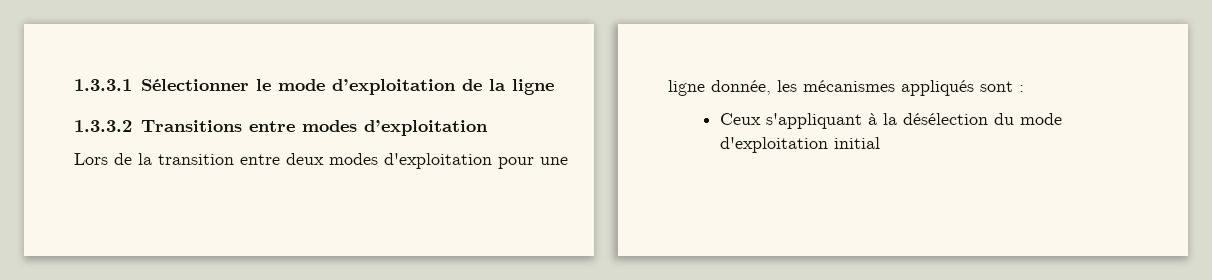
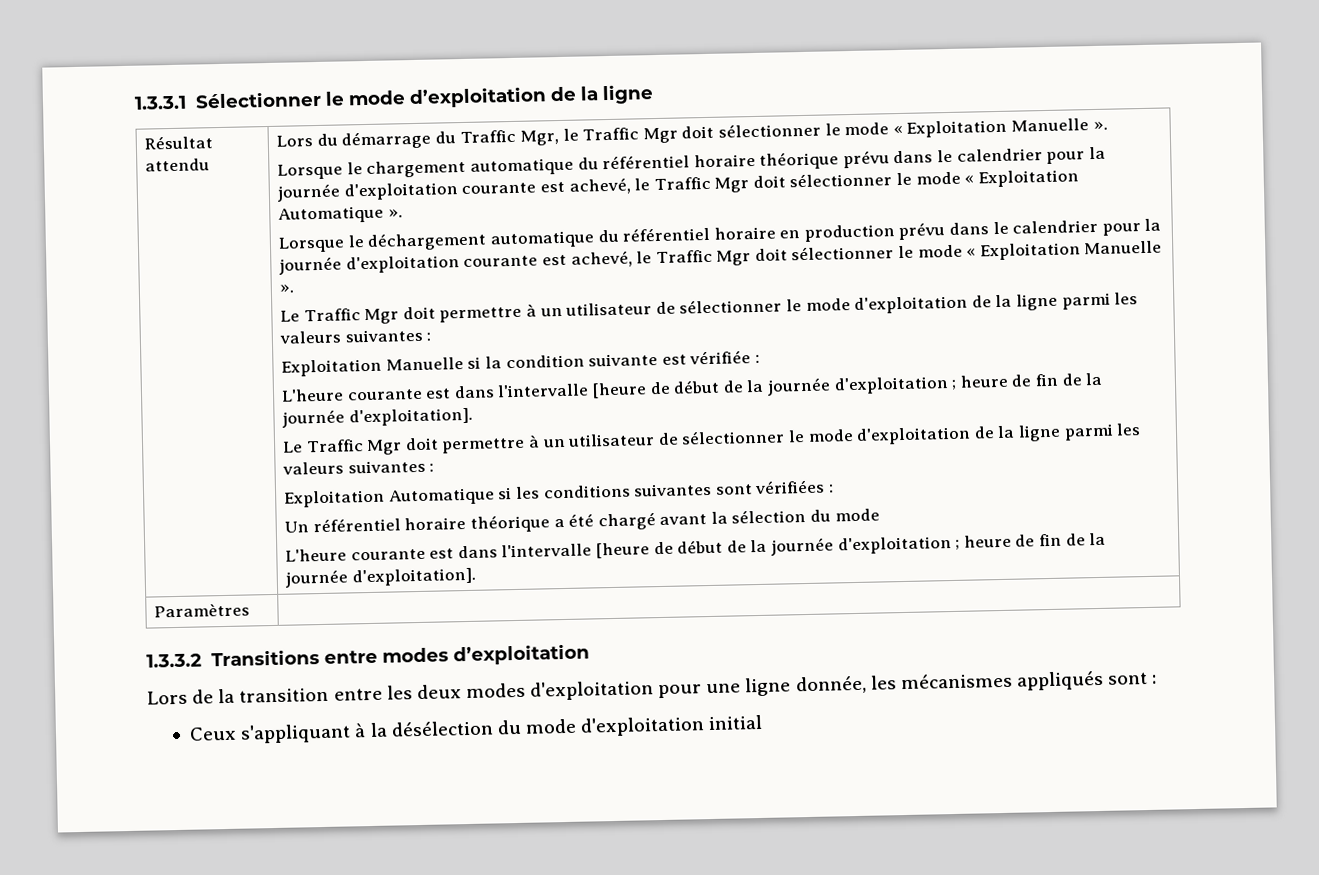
(554, 87) none -> [144,135,214,150] [145,158,211,172] [276,118,1108,150] [277,146,1106,180] [277,169,1079,202] [278,205,403,224] [278,218,1162,253] [279,240,1163,275] [279,284,295,293] [280,292,1139,325] [279,328,432,344] [281,350,760,377] [281,372,1104,402] [282,407,473,428] [283,423,1142,456] [282,459,435,475] [284,479,834,508] [284,508,880,533] [285,532,1107,562] [285,567,476,588] [154,602,251,618] // Résultat attendu | Lors du démarrage du Traffic Mgr, le Traffic Mgr doit sélectionner le mode « Exploitation Manuelle ». // Lorsque le chargement automatique du référentiel horaire théorique prévu dans le calendrier pour la journée d'exploitation courante est achevé, le Traffic Mgr doit sélectionner le mode « Exploitation Automatique ». // Lorsque le déchargement automatique du référentiel horaire en production prévu dans le calendrier pour la journée d'exploitation courante est achevé, le Traffic Mgr doit sélectionner le mode « Exploitation Manuelle ». // Le Traffic Mgr doit permettre à un utilisateur de sélectionner le mode d'exploitation de la ligne parmi les valeurs suivantes : // Exploitation Manuelle si la condition suivante est vérifiée : // L'heure courante est dans l'intervalle [heure de début de la journée d'exploitation ; heure de fin de la journée d'exploitation]. // Le Traffic Mgr doit permettre à un utilisateur de sélectionner le mode d'exploitation de la ligne parmi les valeurs suivantes : // Exploitation Automatique si les conditions suivantes sont vérifiées : // Un référentiel horaire théorique a été chargé avant la sélection du mode // L'heure courante est dans l'intervalle [heure de début de la journée d'exploitation ; heure de fin de la journée d'exploitation]. // Paramètres |
(280, 159) none -> [386,685,413,700] les

